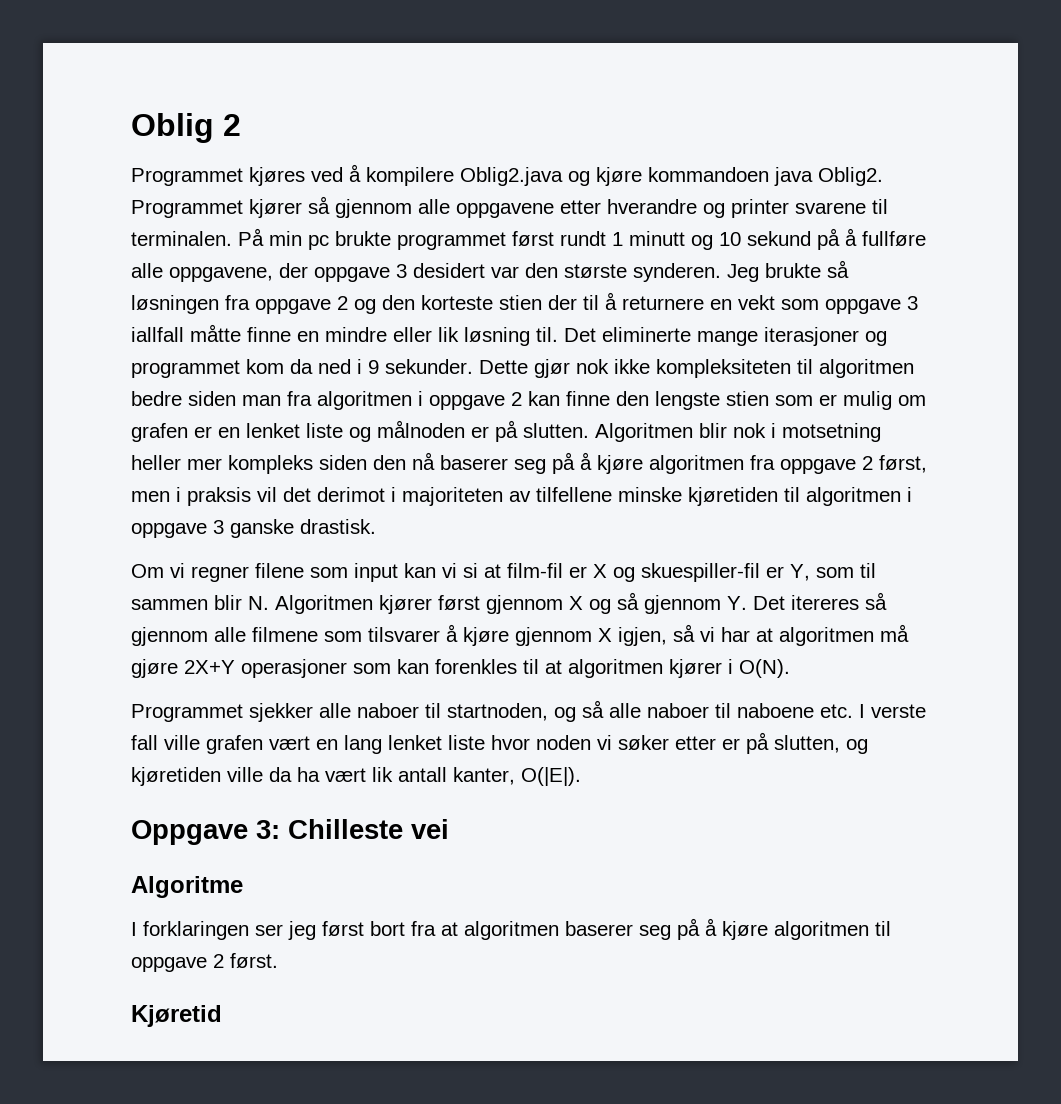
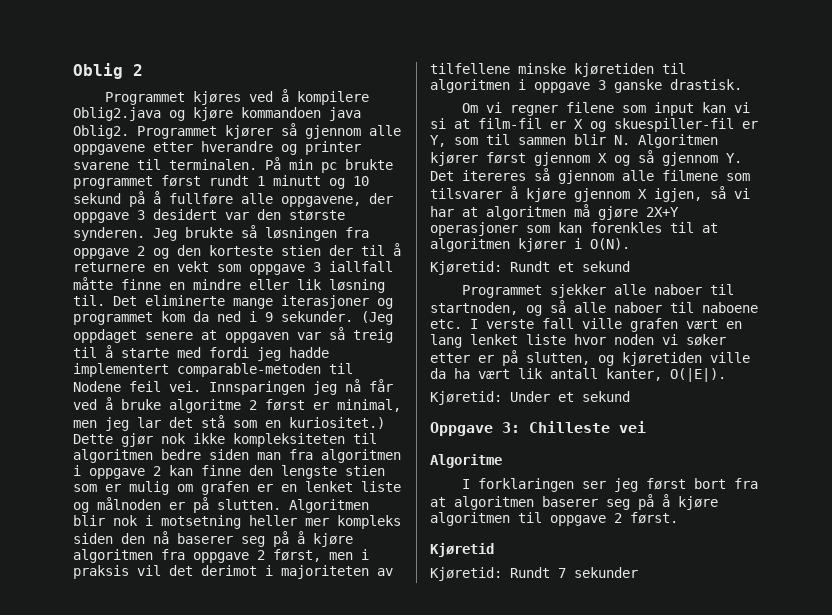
(473, 366) none -> [361,311,393,325] [73,327,393,343] [73,345,329,361] [73,363,353,377] [73,379,393,395] [73,397,401,413] [73,415,385,431] (Jeg oppdaget senere at oppgaven var så treig til å starte med fordi jeg hadde implementert comparable-metoden til Nodene feil vei. Innsparingen jeg nå får ved å bruke algoritme 2 først er minimal, men jeg lar det stå som en kuriositet.)
(790, 668) none -> [430,261,630,275] // Kjøretid: Rundt et sekund
(581, 776) none -> [430,391,630,405] // Kjøretid: Under et sekund
(222, 1016) none -> [430,567,638,581] // Kjøretid: Rundt 7 sekunder

